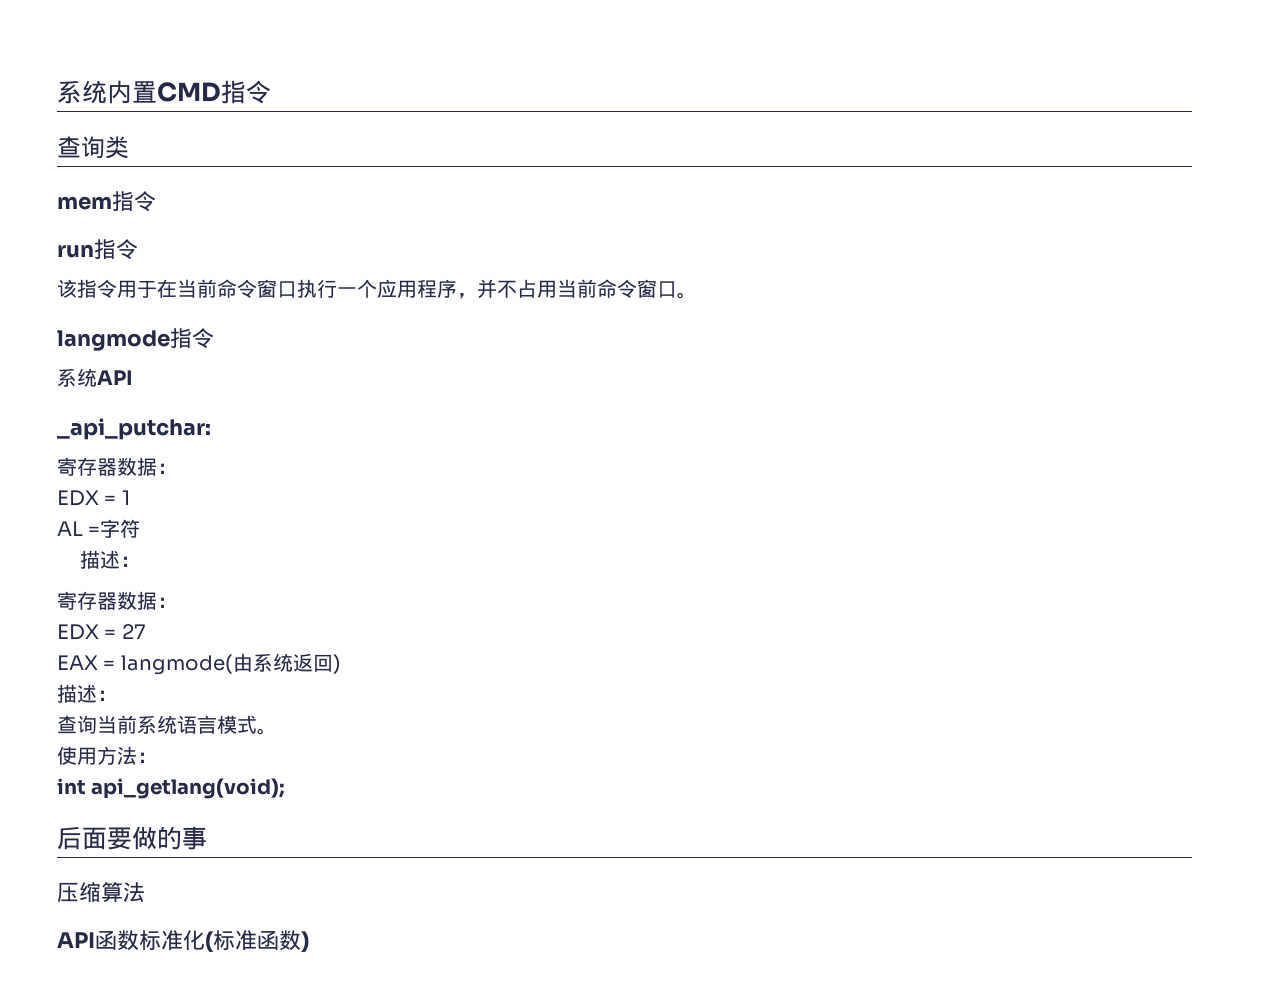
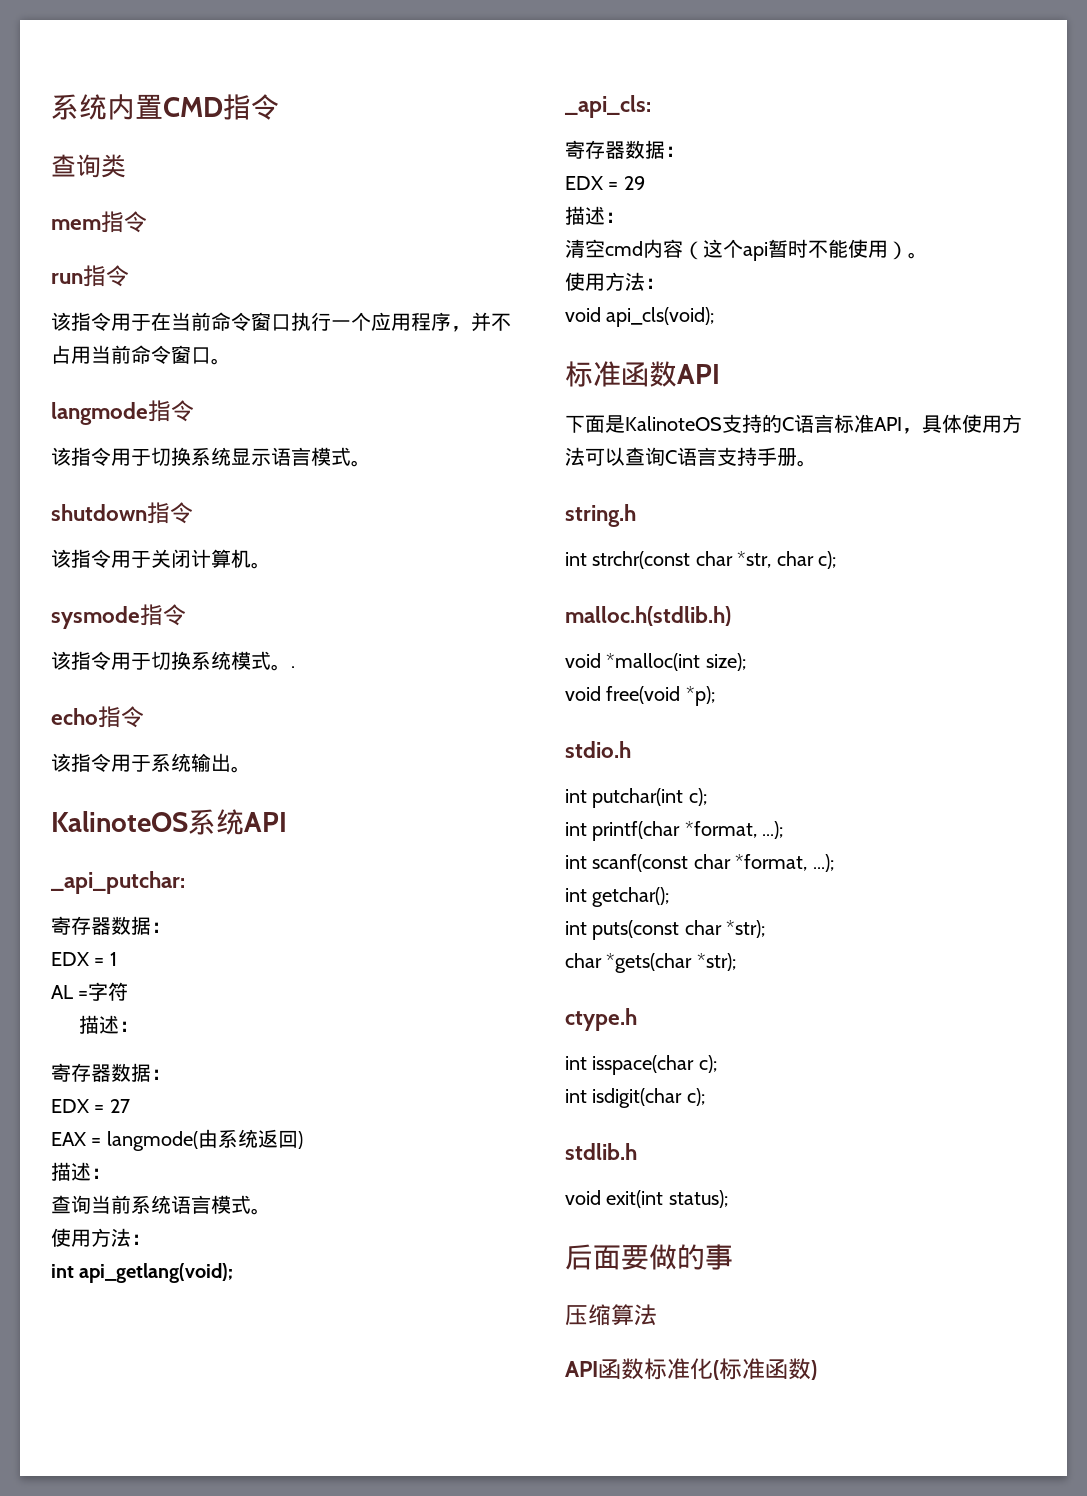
(214, 338) none -> [51,447,371,467] [51,502,193,524] [51,549,271,569] [51,604,186,629] [51,651,295,671] [51,706,144,728] [51,753,251,773] [51,811,188,832] 该指令用于切换系统显示语言模式。 // shutdown指令 // 该指令用于关闭计算机。 // sysmode指令 // 该指令用于切换系统模式。. // echo指令 // 该指令用于系统输出。 // KalinoteOS
(285, 788) none -> [564,95,651,118] [565,140,685,159] [565,176,645,190] [565,206,625,225] [565,239,928,261] [565,272,665,291] [565,307,715,327] [565,361,720,387] [565,414,1022,434] [565,447,817,467] [565,504,636,527] [565,551,836,569] [565,606,731,626] [565,653,746,671] [565,686,715,706] [565,741,631,758] [565,788,707,808] [565,821,784,841] [565,854,834,872] [565,887,670,907] [565,920,766,940] [565,953,736,973] [565,1008,637,1031] [565,1055,717,1075] [565,1088,705,1108] [565,1143,637,1160] [565,1190,728,1208] // _api_cls: // 寄存器数据： // EDX = 29 // 描述： // 清空cmd内容（这个api暂时不能使用）。 // 使用方法： // void api_cls(void); // 标准函数API // 下面是KalinoteOS支持的C语言标准API，具体使用方法可以查询C语言支持手册。 // string.h // int strchr(const char *str, char c); // malloc.h(stdlib.h) // void *malloc(int size); // void free(void *p); // stdio.h // int putchar(int c); // int printf(char *format, ...); // int scanf(const char *format, ...); // int getchar(); // int puts(const char *str); // char *gets(char *str); // ctype.h // int isspace(char c); // int isdigit(char c); // stdlib.h // void exit(int status);

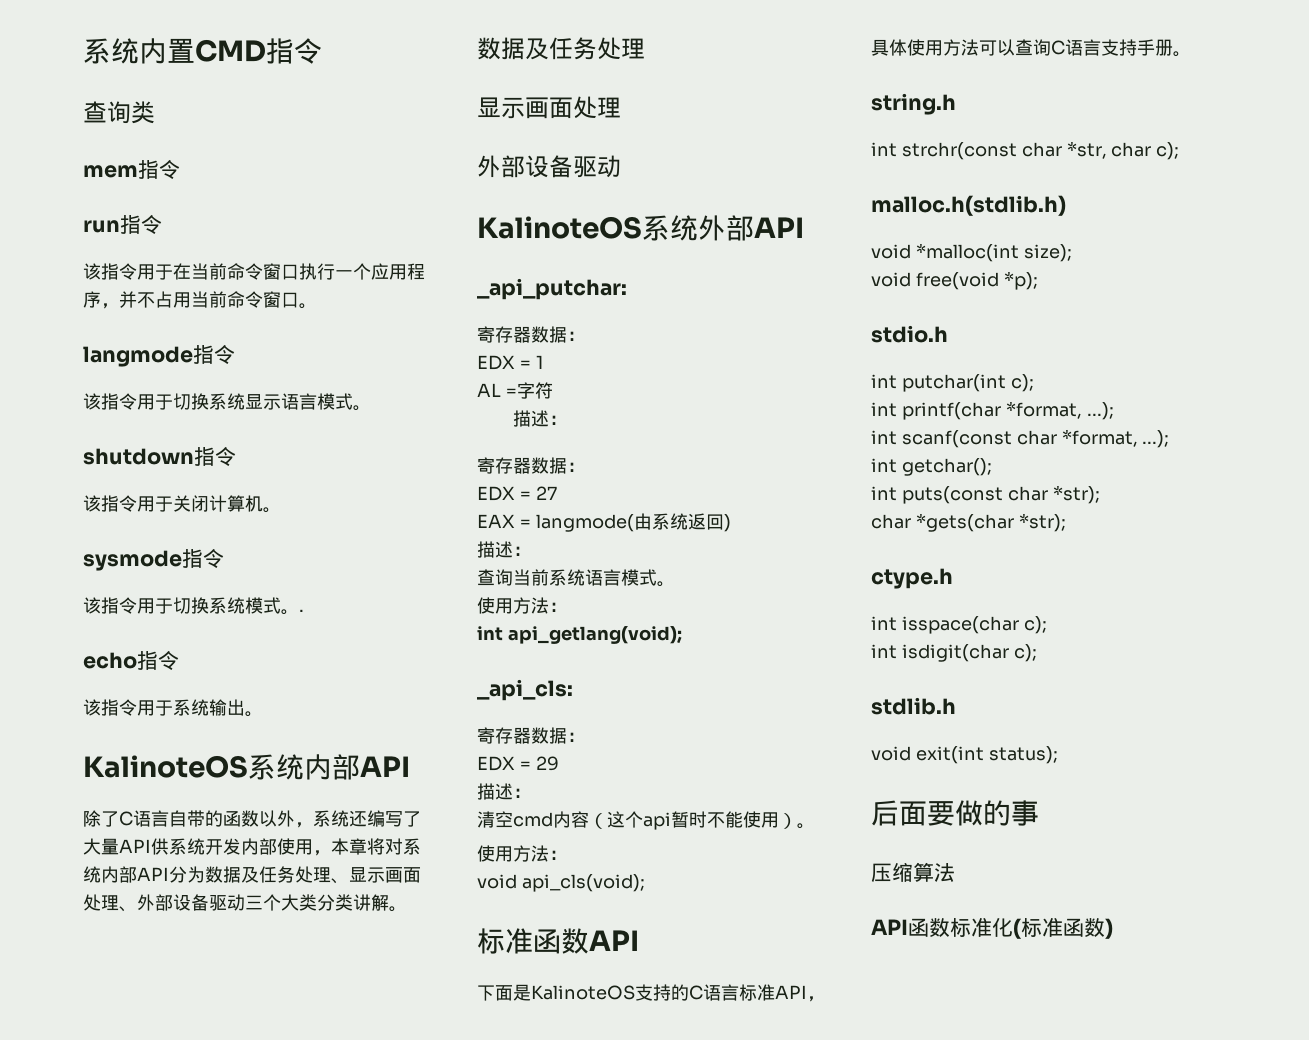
(244, 822) none -> [304,754,410,780] [83,810,421,828] [83,838,421,856] [83,866,421,884] [83,894,407,912] [477,37,645,60] [477,96,621,119] [477,155,621,178] [477,215,754,241] 内部API // 除了C语言自带的函数以外，系统还编写了大量API供系统开发内部使用，本章将对系统内部API分为数据及任务处理、显示画面处理、外部设备驱动三个大类分类讲解。 // 数据及任务处理 // 显示画面处理 // 外部设备驱动 // KalinoteOS系统外部

